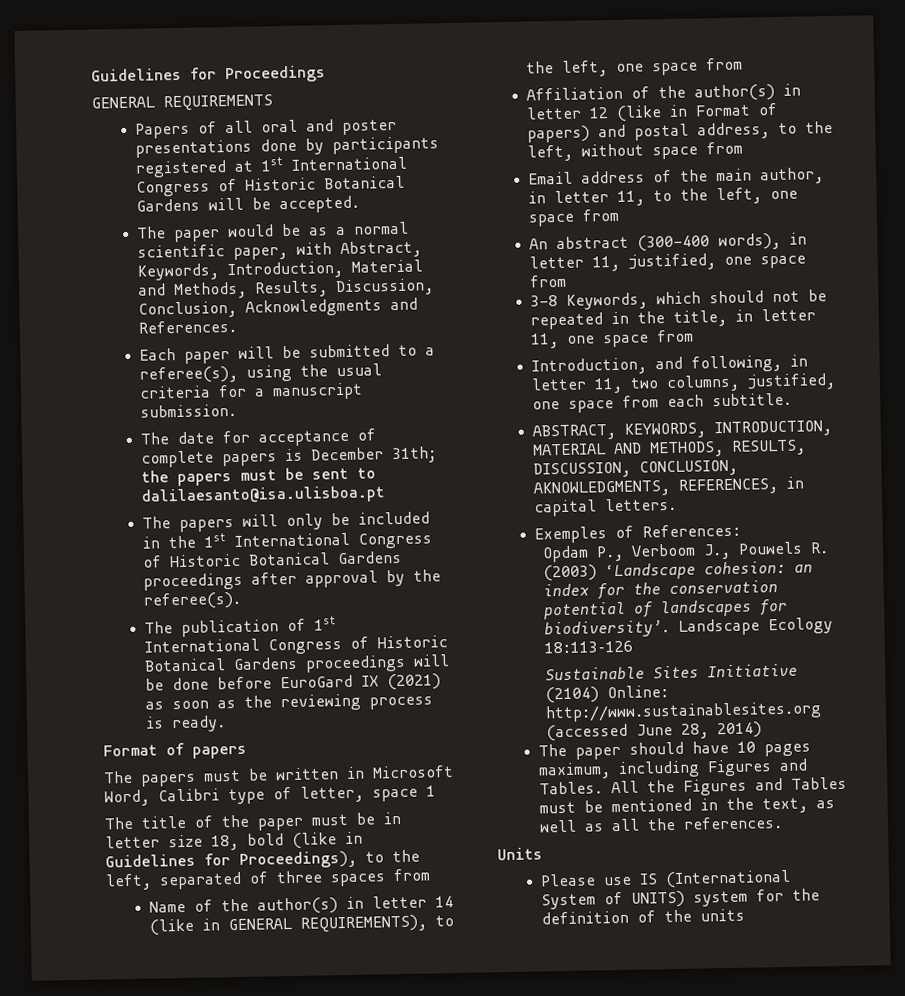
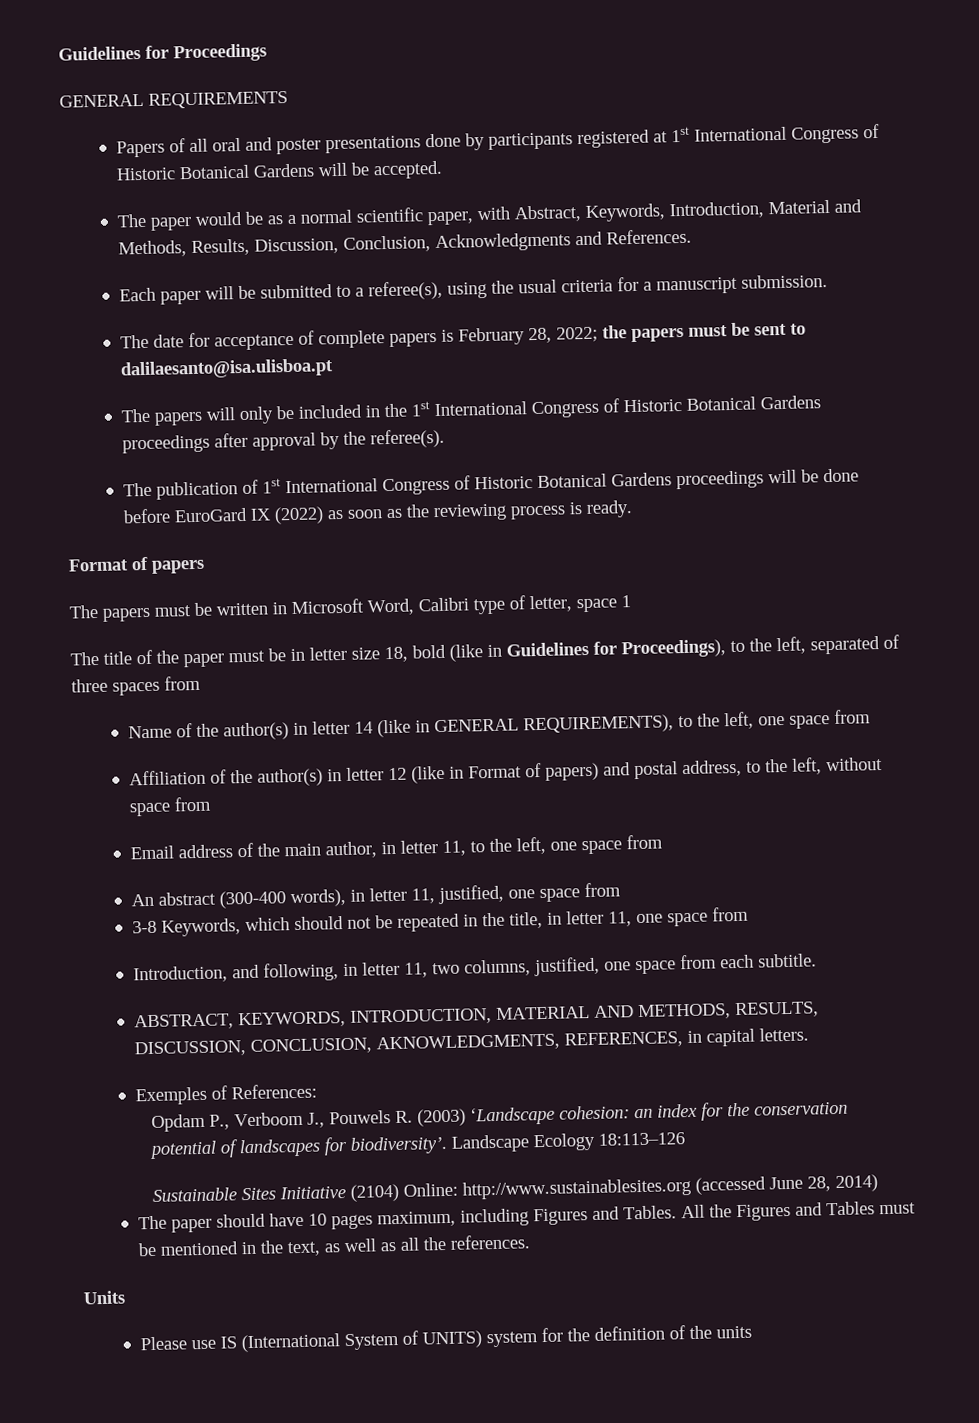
[311,446,438,464] December 31th; -> [457,326,598,346] February 28, 2022;
[387,673,442,691] (2021) -> [273,506,324,525] (2022)

